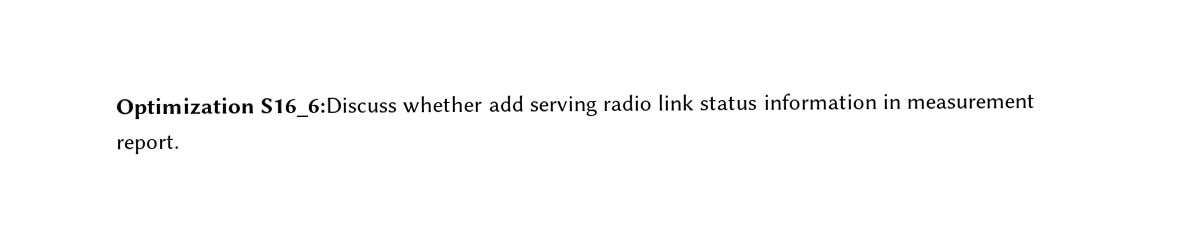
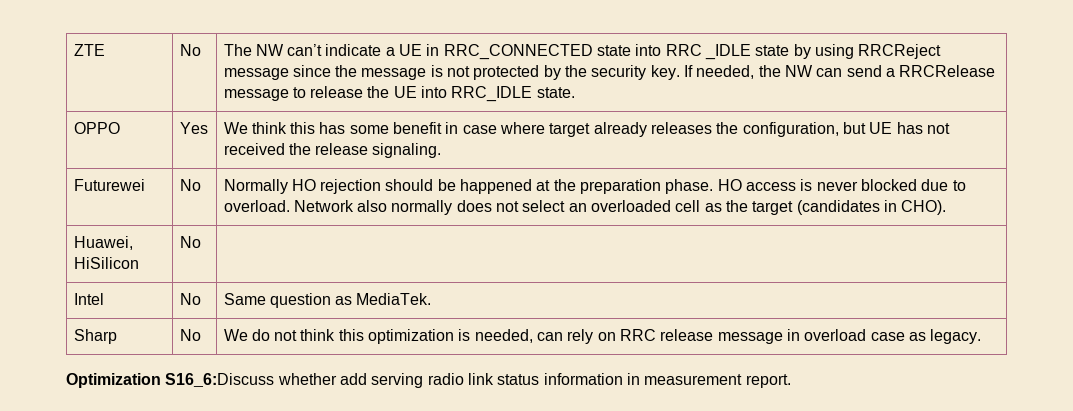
(115, 108) none -> [73,44,105,56] [179,44,201,56] [223,44,942,60] [223,65,996,80] [223,86,575,102] [73,122,120,134] [179,122,208,134] [223,122,950,137] [223,143,442,158] [73,179,145,191] [179,179,201,191] [223,179,966,194] [223,200,947,215] [73,236,133,250] [73,257,139,269] [179,236,201,248] [73,293,104,305] [179,293,201,305] [223,293,432,308] [73,329,117,344] [179,329,201,341] [223,329,982,344] ZTE | No | The NW can’t indicate a UE in RRC_CONNECTED state into RRC _IDLE state by using RRCReject message since the message is not protected by the security key. If needed, the NW can send a RRCRelease message to release the UE into RRC_IDLE state. // OPPO | Yes | We think this has some benefit in case where target already releases the configuration, but UE has not received the release signaling. // Futurewei | No | Normally HO rejection should be happened at the preparation phase. HO access is never blocked due to overload. Network also normally does not select an overloaded cell as the target (candidates in CHO). // Huawei, HiSilicon | No | // Intel | No | Same question as MediaTek. // Sharp | No | We do not think this optimization is needed, can rely on RRC release message in overload case as legacy. //

